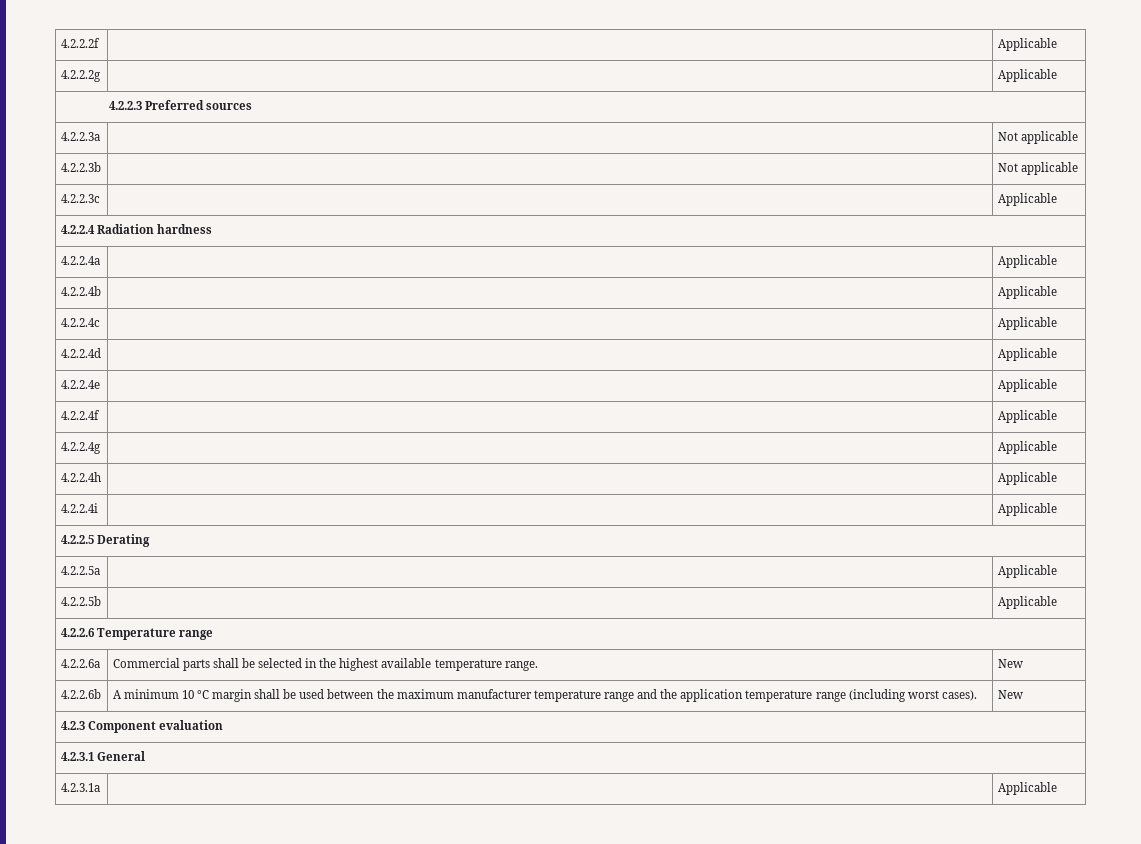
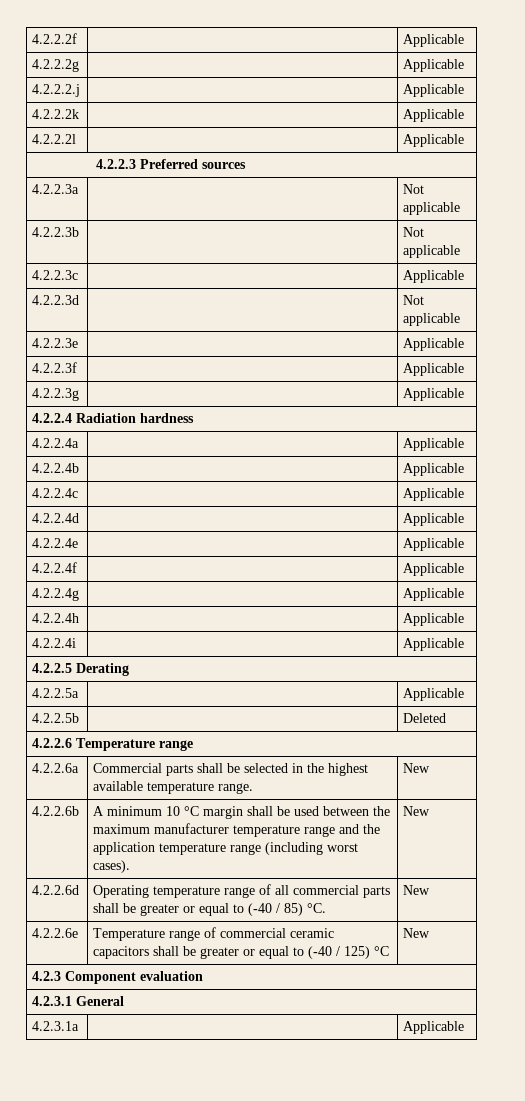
(1057, 75) none -> [32,84,81,97] [403,84,465,97] [32,109,80,119] [403,109,465,122] [32,134,77,144] [403,134,465,147] // 4.2.2.2.j | | Applicable // 4.2.2.2k | | Applicable // 4.2.2.2l | | Applicable
(1057, 199) none -> [32,295,80,305] [403,295,425,305] [403,313,461,326] [32,338,79,348] [403,338,465,351] [32,362,78,373] [403,363,465,376] [32,388,80,401] [403,388,465,401] // 4.2.2.3d | | Not applicable // 4.2.2.3e | | Applicable // 4.2.2.3f | | Applicable // 4.2.2.3g | | Applicable
[997,596,1057,609] Applicable -> [403,713,447,723] Deleted
(1023, 694) none -> [32,885,80,895] [93,884,391,898] [93,903,327,916] [403,885,431,895] [32,928,79,938] [93,927,335,941] [93,946,390,959] [403,928,431,938] // 4.2.2.6d | Operating temperature range of all commercial parts shall be greater or equal to (-40 / 85) °C. | New // 4.2.2.6e | Temperature range of commercial ceramic capacitors shall be greater or equal to (-40 / 125) °C | New

